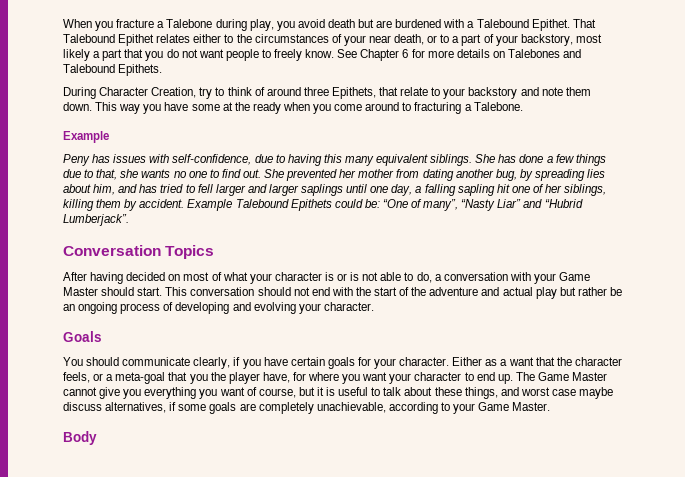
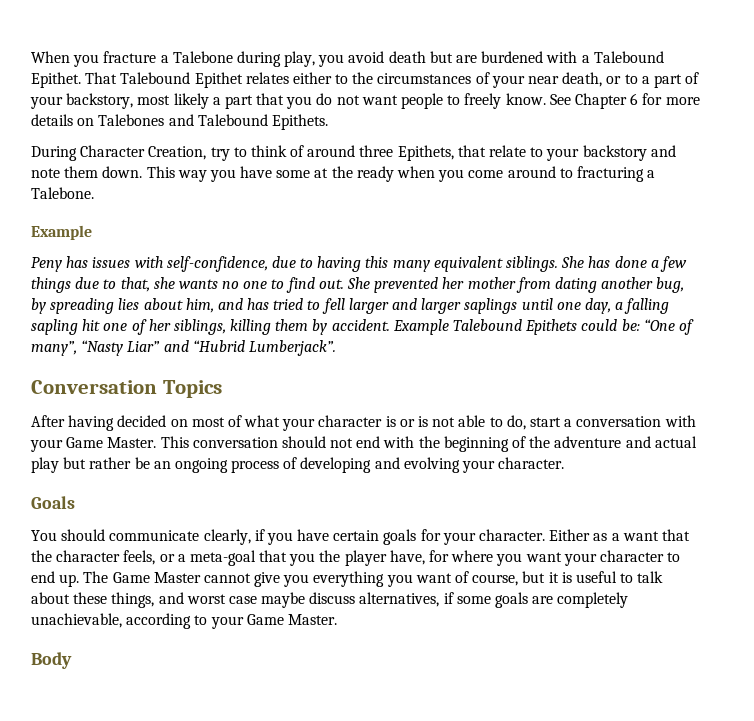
(432, 277) none -> [529,417,561,427] start
[63,287,163,296] Master should start. -> [107,437,157,448] Master.
[374,287,398,296] start -> [443,436,509,452] beginning

